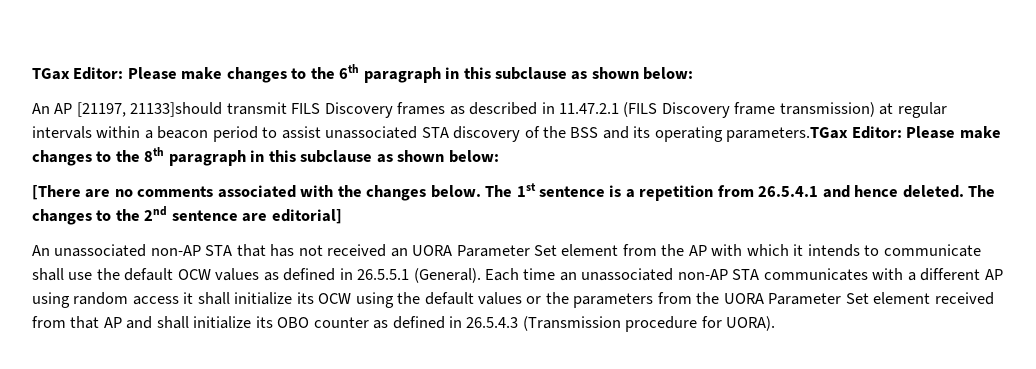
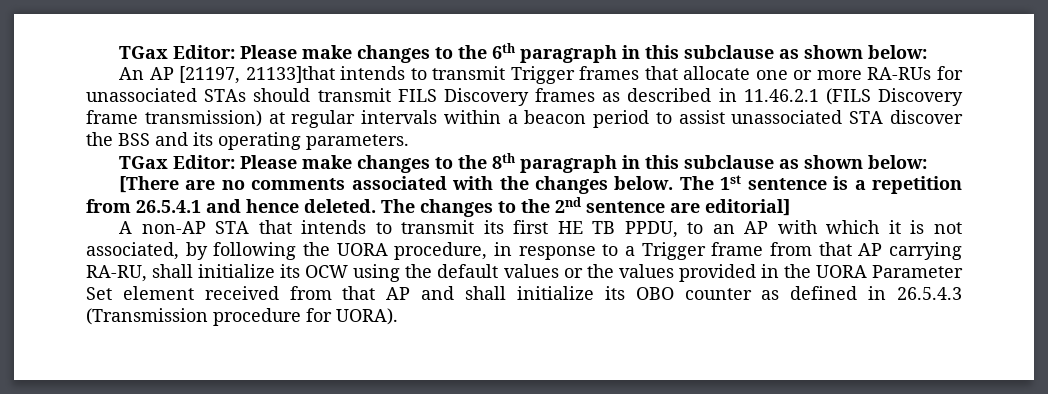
[130,102,223,117] 21133]should -> [245,66,963,84] [86,88,311,102] 21133]that intends to transmit Trigger frames that allocate one or more RA-RUs for unassociated STAs should
[559,103,620,114] 11.47.2.1 -> [743,89,819,102] 11.46.2.1
[453,126,540,142] discovery of -> [889,110,963,124] discover
[726,127,849,142] parameters.TGax -> [306,134,409,150] [119,156,169,169] parameters. // TGax
[32,244,147,257] An unassociated -> [119,221,133,234] A
[270,244,981,257] [32,268,1003,283] [32,292,194,308] has not received an UORA Parameter Set element from the AP with which it intends to communicate shall use the default OCW values as defined in 26.5.5.1 (General). Each time an unassociated non-AP STA communicates with a different AP using random access it -> [301,220,963,238] [86,242,962,260] [86,265,147,282] intends to transmit its first HE TB PPDU, to an AP with which it is not associated, by following the UORA procedure, in response to a Trigger frame from that AP carrying RA-RU,
[573,292,692,308] parameters from -> [618,264,779,282] values provided in

